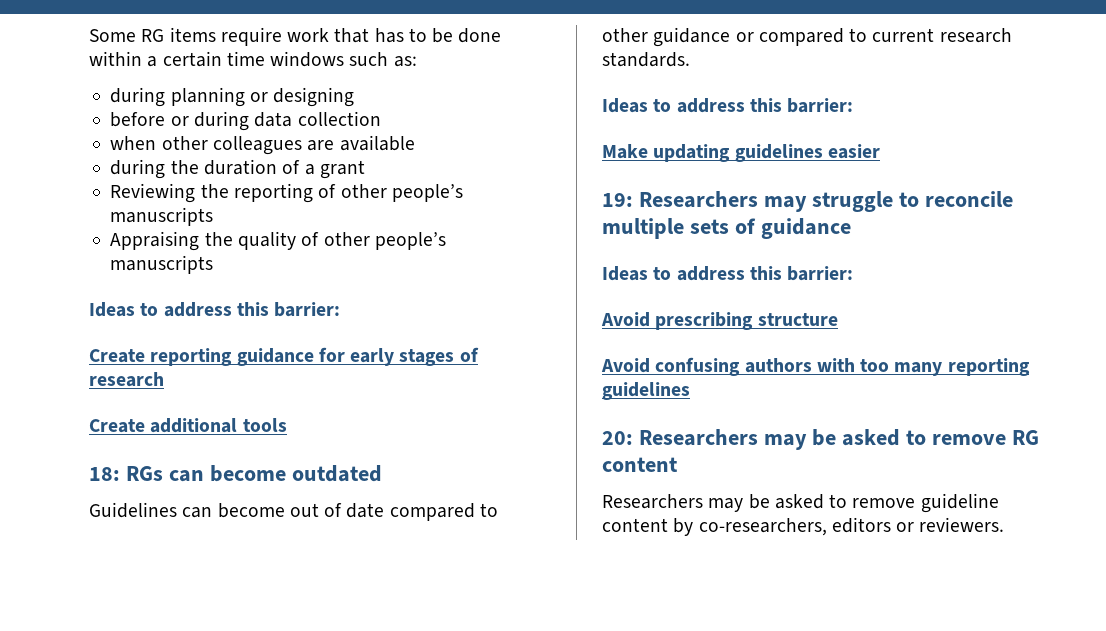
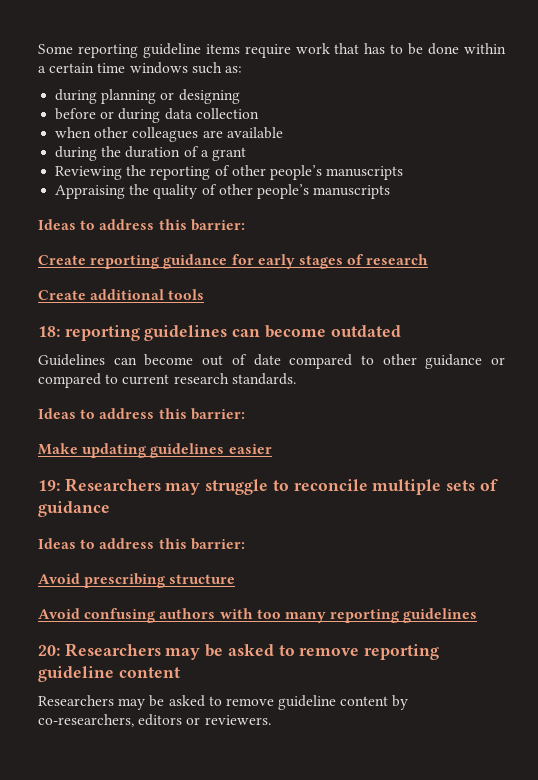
[141,29,165,42] RG -> [77,43,201,58] reporting guideline
[125,466,163,481] RGs -> [64,325,228,341] reporting guidelines
[1011,430,1039,445] RG -> [364,644,440,660] [38,666,114,682] reporting guideline

